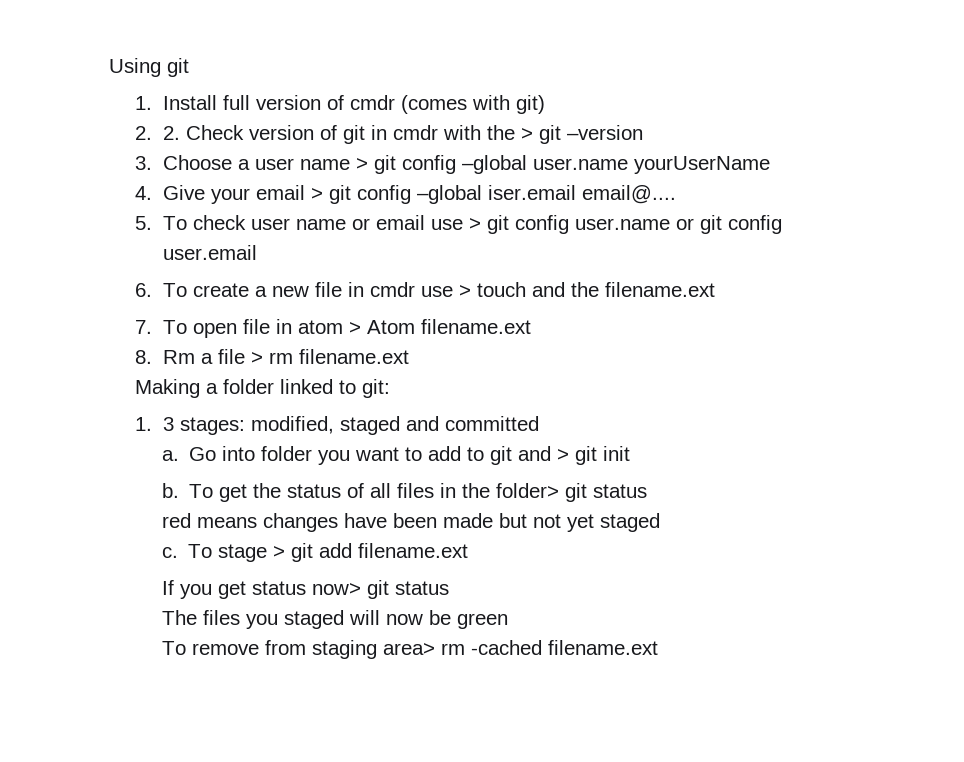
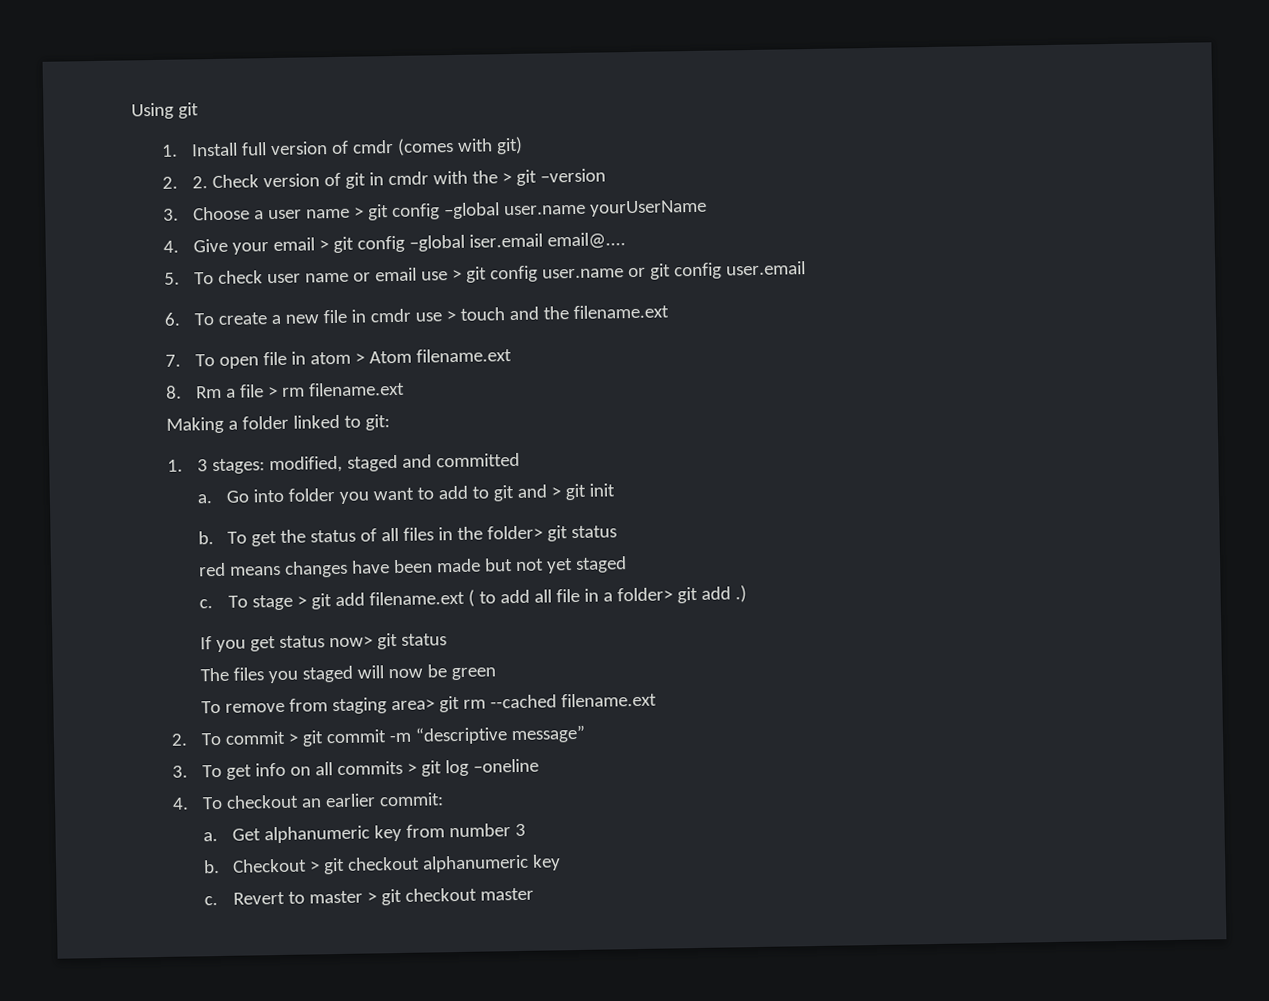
(468, 550) none -> [468,585,748,607] ( to add all file in a folder> git add .)
[440,640,658,655] rm -cached filename.ext -> [438,692,657,713] [170,724,586,747] [171,758,539,780] [171,792,444,810] [202,823,527,844] [202,854,562,875] [203,887,535,906] git rm --cached filename.ext // 2. To commit > git commit -m “descriptive message” // 3. To get info on all commits > git log –oneline // 4. To checkout an earlier commit: // a. Get alphanumeric key from number 3 // b. Checkout > git checkout alphanumeric key // c. Revert to master > git checkout master

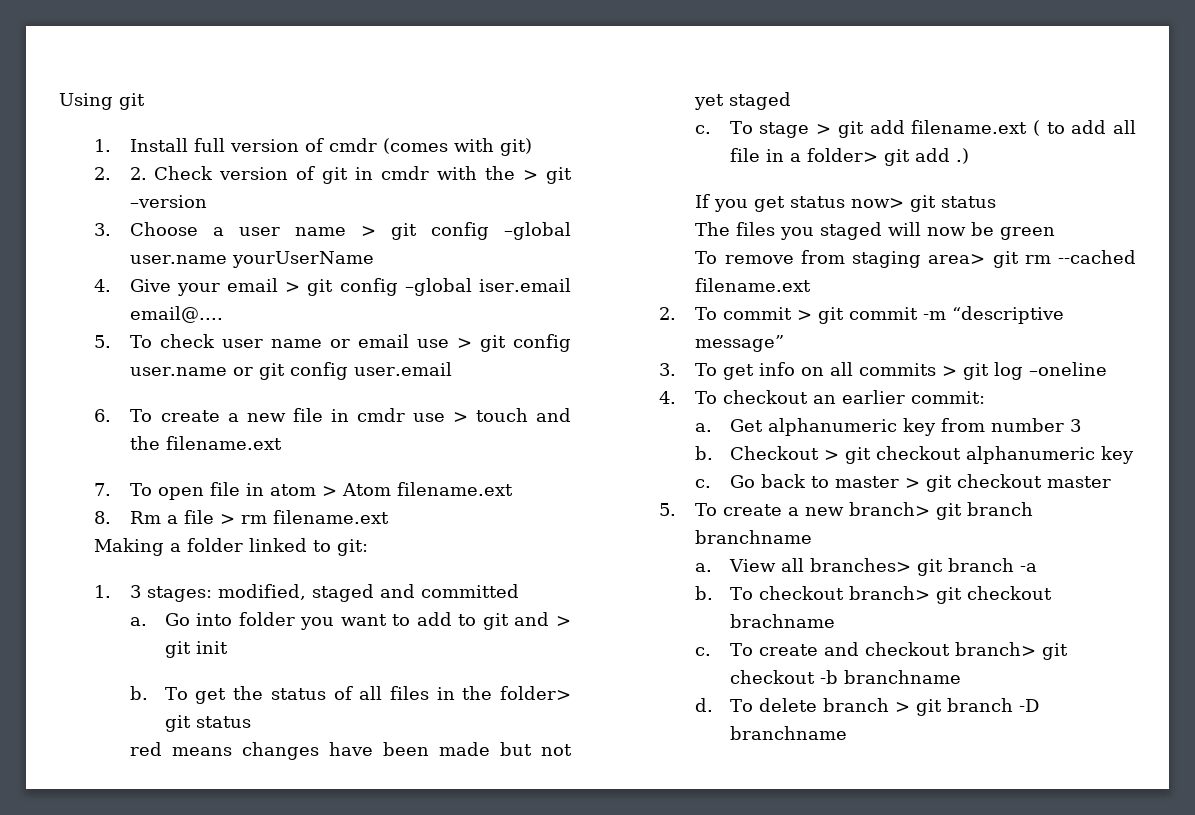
[233,891,286,905] Revert -> [729,474,806,488] Go back
(535, 894) none -> [659,502,1034,520] [694,530,812,544] [694,558,1037,576] [694,586,1052,604] [729,614,835,628] [694,642,1068,660] [729,670,961,684] [694,698,1039,716] [729,726,847,740] // 5. To create a new branch> git branch branchname // a. View all branches> git branch -a // b. To checkout branch> git checkout brachname // c. To create and checkout branch> git checkout -b branchname // d. To delete branch > git branch -D branchname

